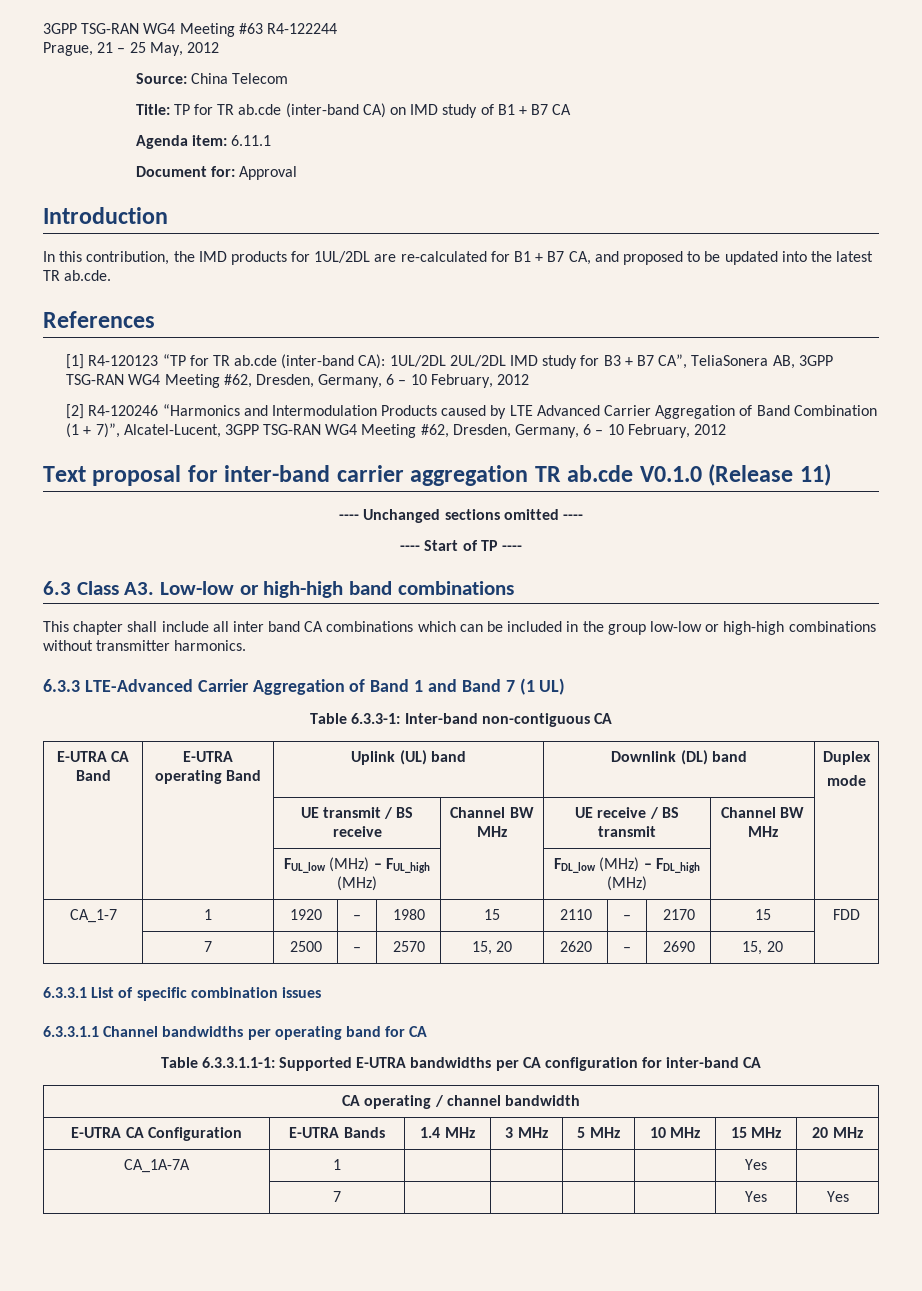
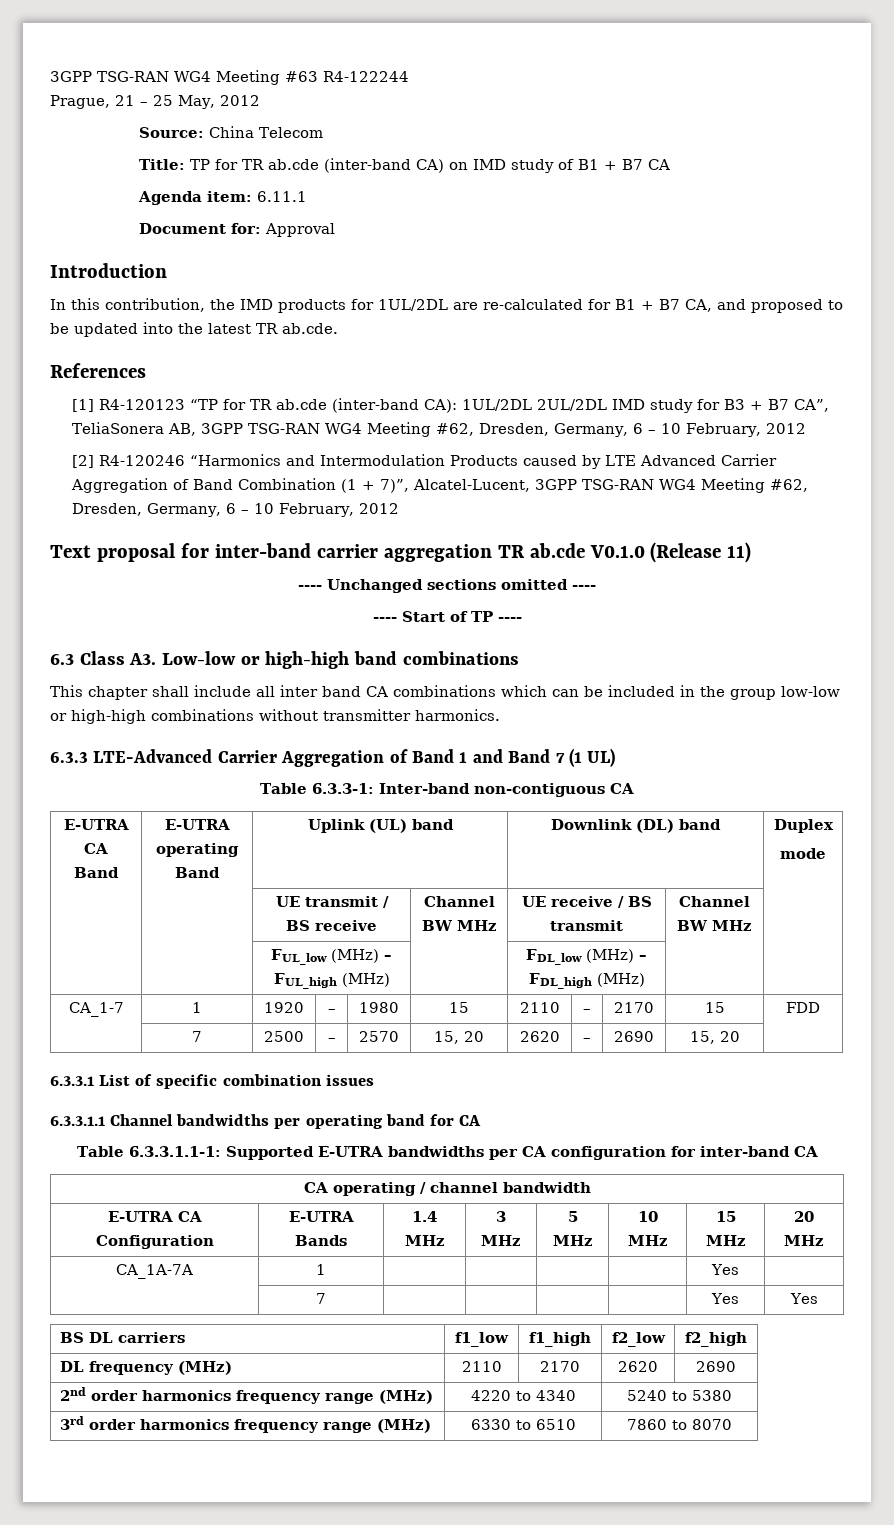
(849, 1196) none -> [59,1332,185,1343] [455,1332,509,1347] [529,1332,591,1347] [611,1332,666,1347] [685,1332,747,1347] [59,1361,232,1375] [461,1361,502,1372] [540,1361,580,1372] [618,1361,658,1372] [696,1361,736,1372] [59,1387,433,1404] [470,1390,576,1401] [627,1390,732,1401] [59,1416,431,1433] [470,1419,576,1430] [627,1419,732,1430] // BS DL carriers | f1_low | f1_high | f2_low | f2_high // DL frequency (MHz) | 2110 | 2170 | 2620 | 2690 // 2nd order harmonics frequency range (MHz) | 4220 to 4340 | 5240 to 5380 // 3rd order harmonics frequency range (MHz) | 6330 to 6510 | 7860 to 8070

